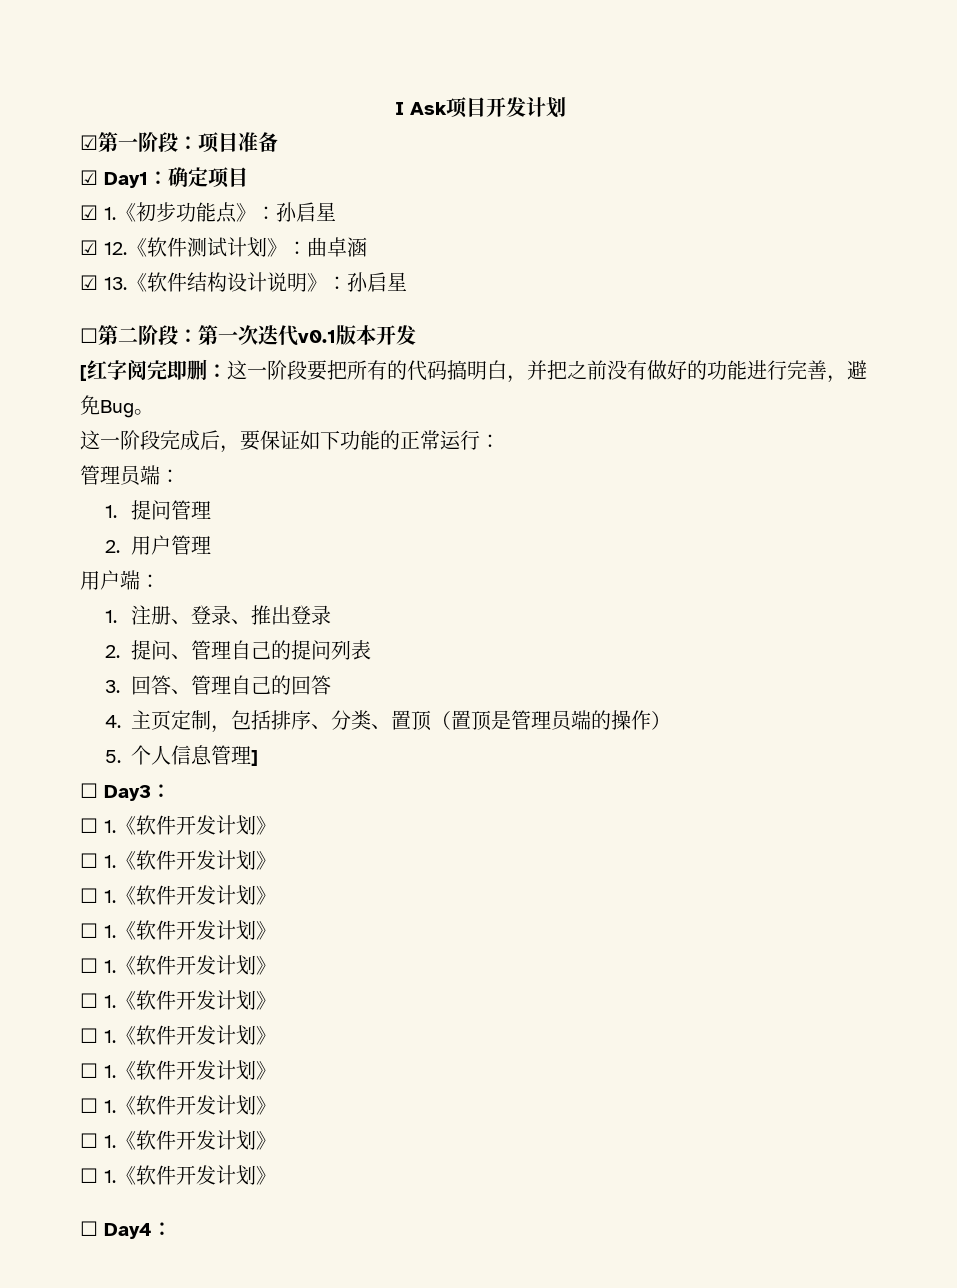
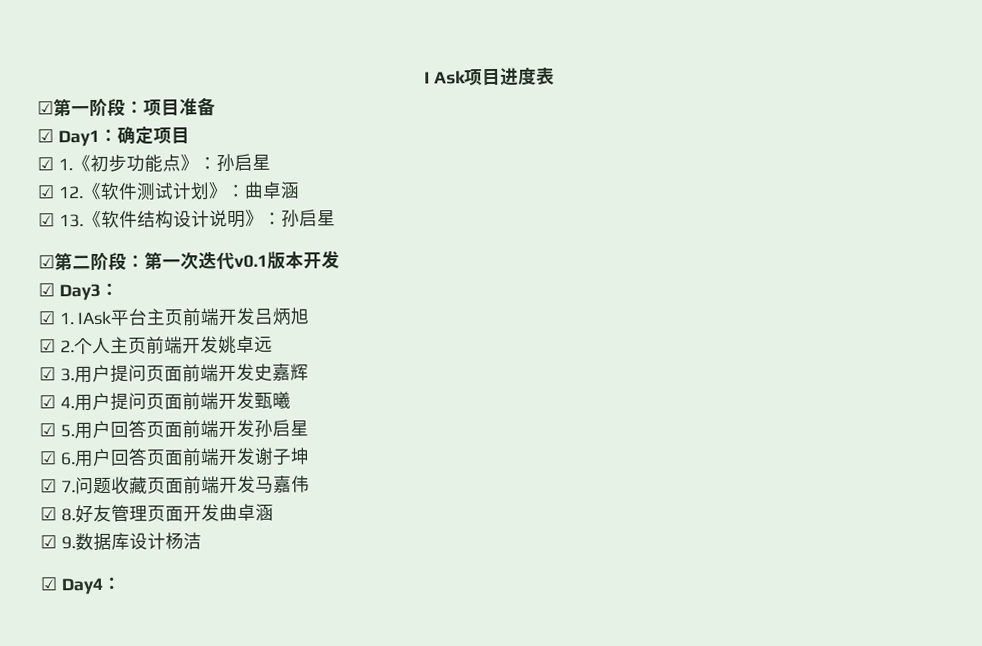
[486,97,566,118] 开发计划 -> [499,67,555,86] 进度表
[80,328,98,343] ☐ -> [38,254,55,269] ☑
[80,359,867,383] [80,395,154,418] [80,430,500,453] [80,465,180,486] [105,500,211,520] [105,535,211,555] [80,570,160,590] [105,605,331,625] [105,640,371,660] [105,675,331,695] [105,710,672,733] [105,745,259,766] [80,783,171,801] [80,815,276,835] [80,850,276,870] [80,885,276,905] [80,920,276,940] [80,955,276,975] [80,990,276,1010] [80,1025,276,1045] [80,1060,276,1080] [80,1095,276,1115] [80,1130,276,1150] [80,1165,276,1185] [80,1221,98,1236] [红字阅完即删：这一阶段要把所有的代码搞明白，并把之前没有做好的功能进行完善，避免Bug。 // 这一阶段完成后，要保证如下功能的正常运行： // 管理员端： // 1.提问管理 // 2.用户管理 // 用户端： // 1.注册、登录、推出登录 // 2.提问、管理自己的提问列表 // 3.回答、管理自己的回答 // 4.主页定制，包括排序、分类、置顶（置顶是管理员端的操作） // 5.个人信息管理] // ☐ Day3： // ☐ 1.《软件开发计划》 // ☐ 1.《软件开发计划》 // ☐ 1.《软件开发计划》 // ☐ 1.《软件开发计划》 // ☐ 1.《软件开发计划》 // ☐ 1.《软件开发计划》 // ☐ 1.《软件开发计划》 // ☐ 1.《软件开发计划》 // ☐ 1.《软件开发计划》 // ☐ 1.《软件开发计划》 // ☐ 1.《软件开发计划》 // ☐ -> [38,282,119,301] [38,307,311,327] [39,335,273,355] [39,363,309,384] [39,391,291,412] [39,419,309,440] [39,447,310,468] [40,475,310,495] [40,503,274,524] [40,532,202,551] [40,576,57,591] ☑ Day3： // ☑ 1. IAsk平台主页前端开发吕炳旭 // ☑ 2.个人主页前端开发姚卓远 // ☑ 3.用户提问页面前端开发史嘉辉 // ☑ 4.用户提问页面前端开发甄曦 // ☑ 5.用户回答页面前端开发孙启星 // ☑ 6.用户回答页面前端开发谢子坤 // ☑ 7.问题收藏页面前端开发马嘉伟 // ☑ 8.好友管理页面开发曲卓涵 // ☑ 9.数据库设计杨洁 // ☑

